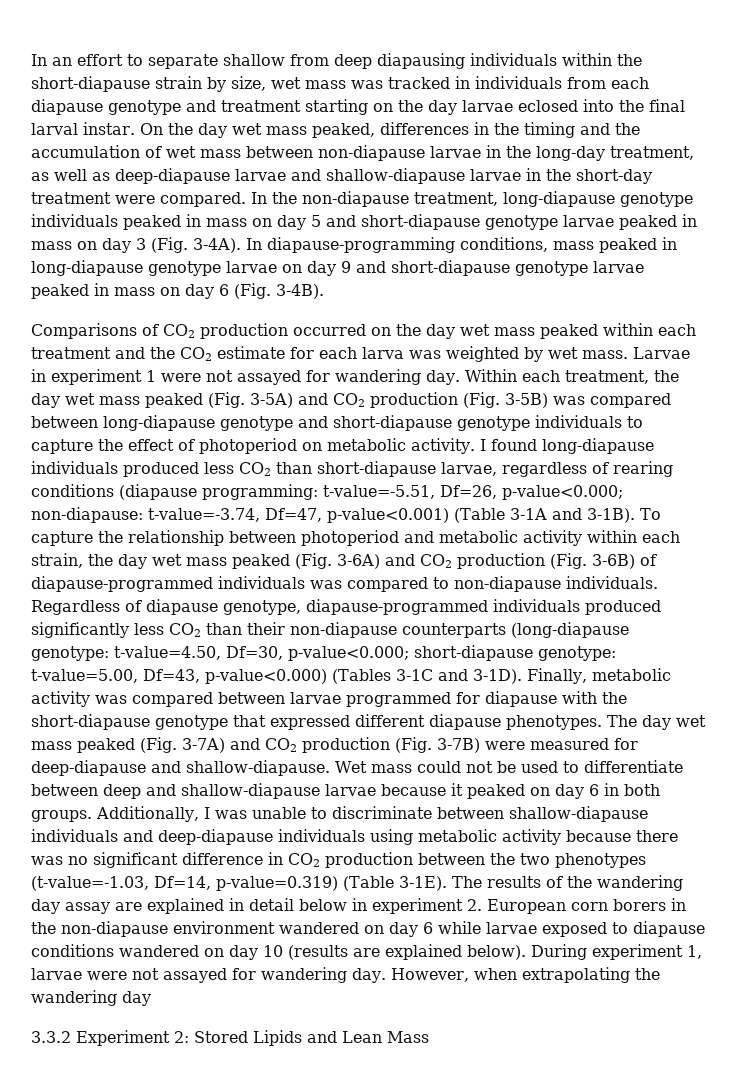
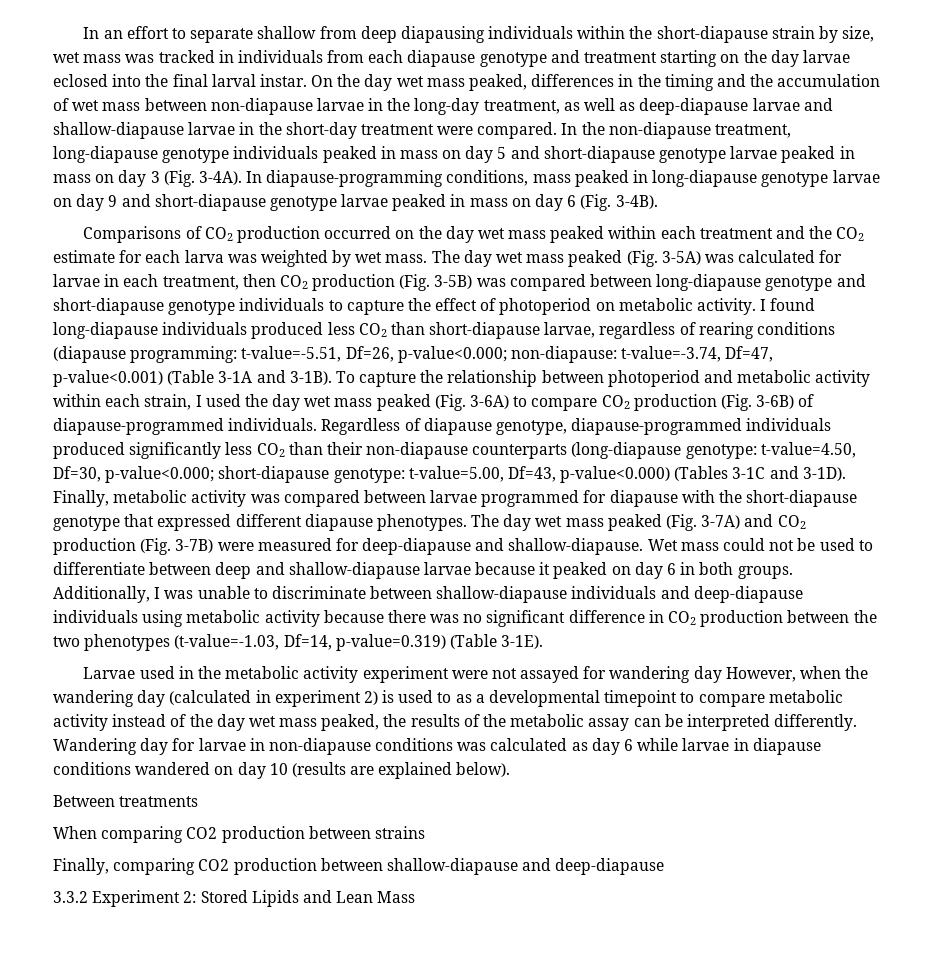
[633,347,690,359] [31,369,679,385] Larvae in experiment 1 were not assayed for wandering day. Within each treatment, the -> [431,250,460,263] The
[298,393,328,405] and -> [704,250,843,263] [53,274,276,290] was calculated for larvae in each treatment, then
(83, 560) none -> [195,394,241,407] I used
[385,554,415,566] and -> [513,396,598,411] to compare
[218,576,561,592] individuals was compared to non-diapause -> (224, 426) none
[451,875,683,891] [31,898,686,914] [31,921,384,937] The results of the wandering day assay are explained in detail below in experiment 2. European corn borers in the non-diapause environment wandered on -> [83,666,869,683] [53,690,843,707] [53,714,858,731] [53,738,588,755] // Larvae used in the metabolic activity experiment were not assayed for wandering day However, when the wandering day (calculated in experiment 2) is used to as a developmental timepoint to compare metabolic activity instead of the day wet mass peaked, the results of the metabolic assay can be interpreted differently. Wandering day for larvae in non-diapause conditions was calculated as
[542,922,628,937] exposed to -> [733,738,749,751] in
[531,944,702,960] [31,967,660,983] [31,990,151,1006] During experiment 1, larvae were not assayed for wandering day. However, when extrapolating the wandering day -> [53,795,199,807] [53,826,425,843] [53,858,665,875] // Between treatments // When comparing CO2 production between strains // Finally, comparing CO2 production between shallow-diapause and deep-diapause

